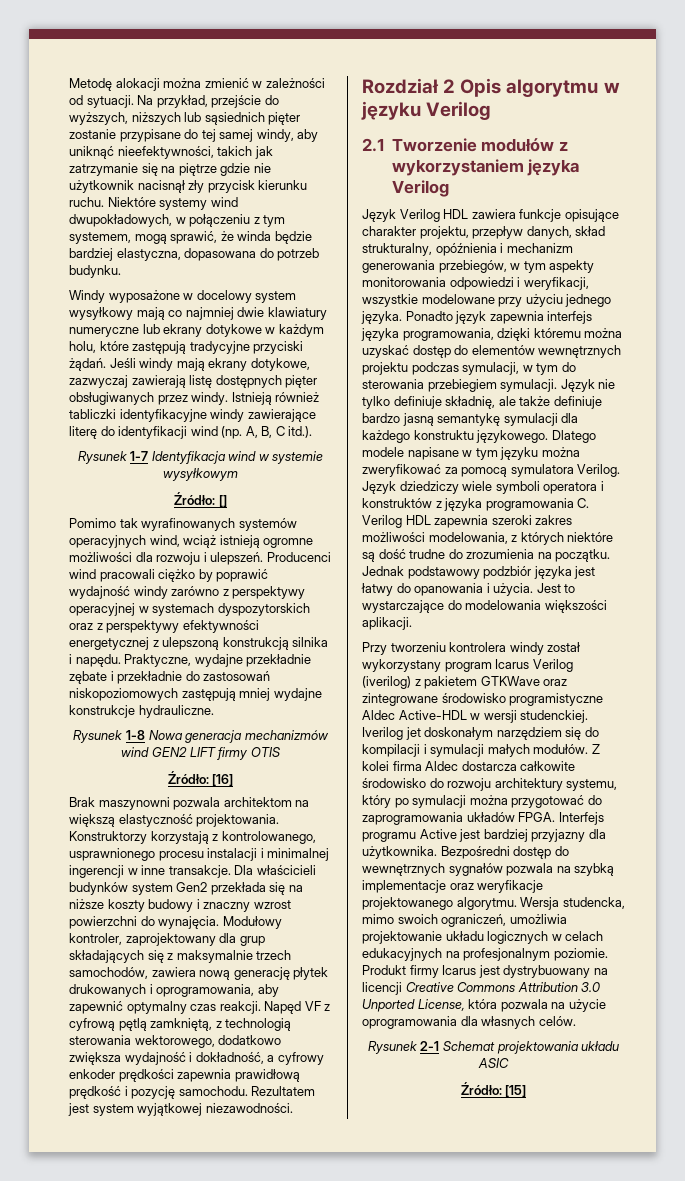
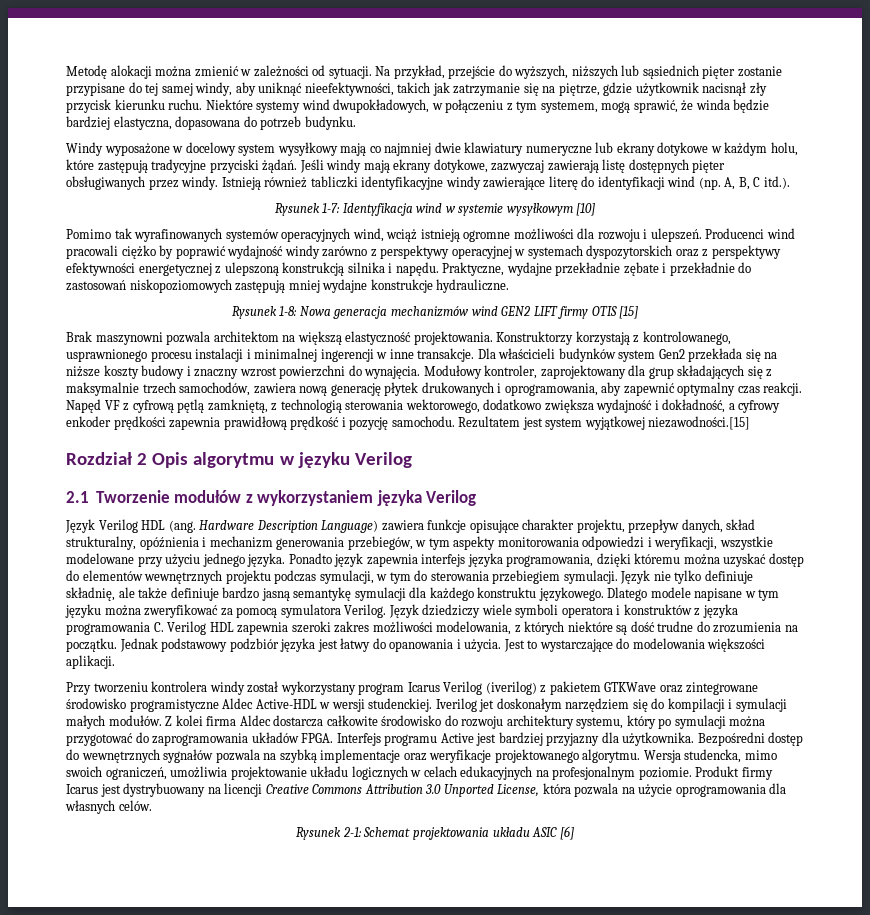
[178,163,271,176] piętrze gdzie nie -> [558,82,633,96] piętrze, gdzie
[130,451,149,461] 1-7 -> [322,203,341,213] 1-7:
[174,492,227,507] // Źródło: [] -> [576,203,596,216] [10]
[125,730,145,740] 1-8 -> [279,306,298,316] 1-8:
[167,771,234,786] // Źródło: [16] -> [619,306,639,319] [15]
[205,1103,293,1113] niezawodności. -> [648,416,751,430] niezawodności.[15]
(469, 214) none -> [168,520,379,533] (ang. Hardware Description Language)
[420,1041,440,1051] 2-1 -> [342,827,362,837] 2-1:
[460,1082,527,1097] // Źródło: [15] -> [559,826,574,840] [6]

